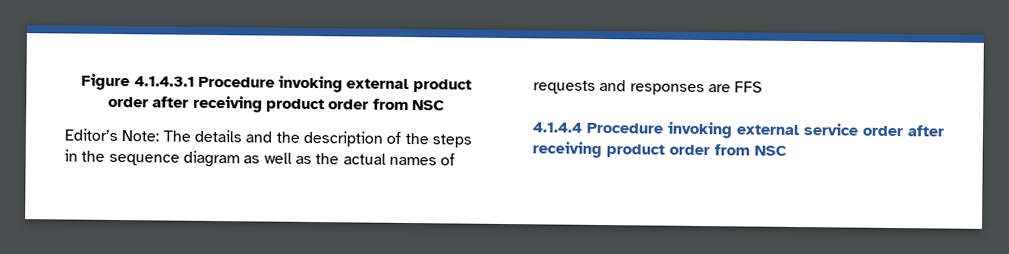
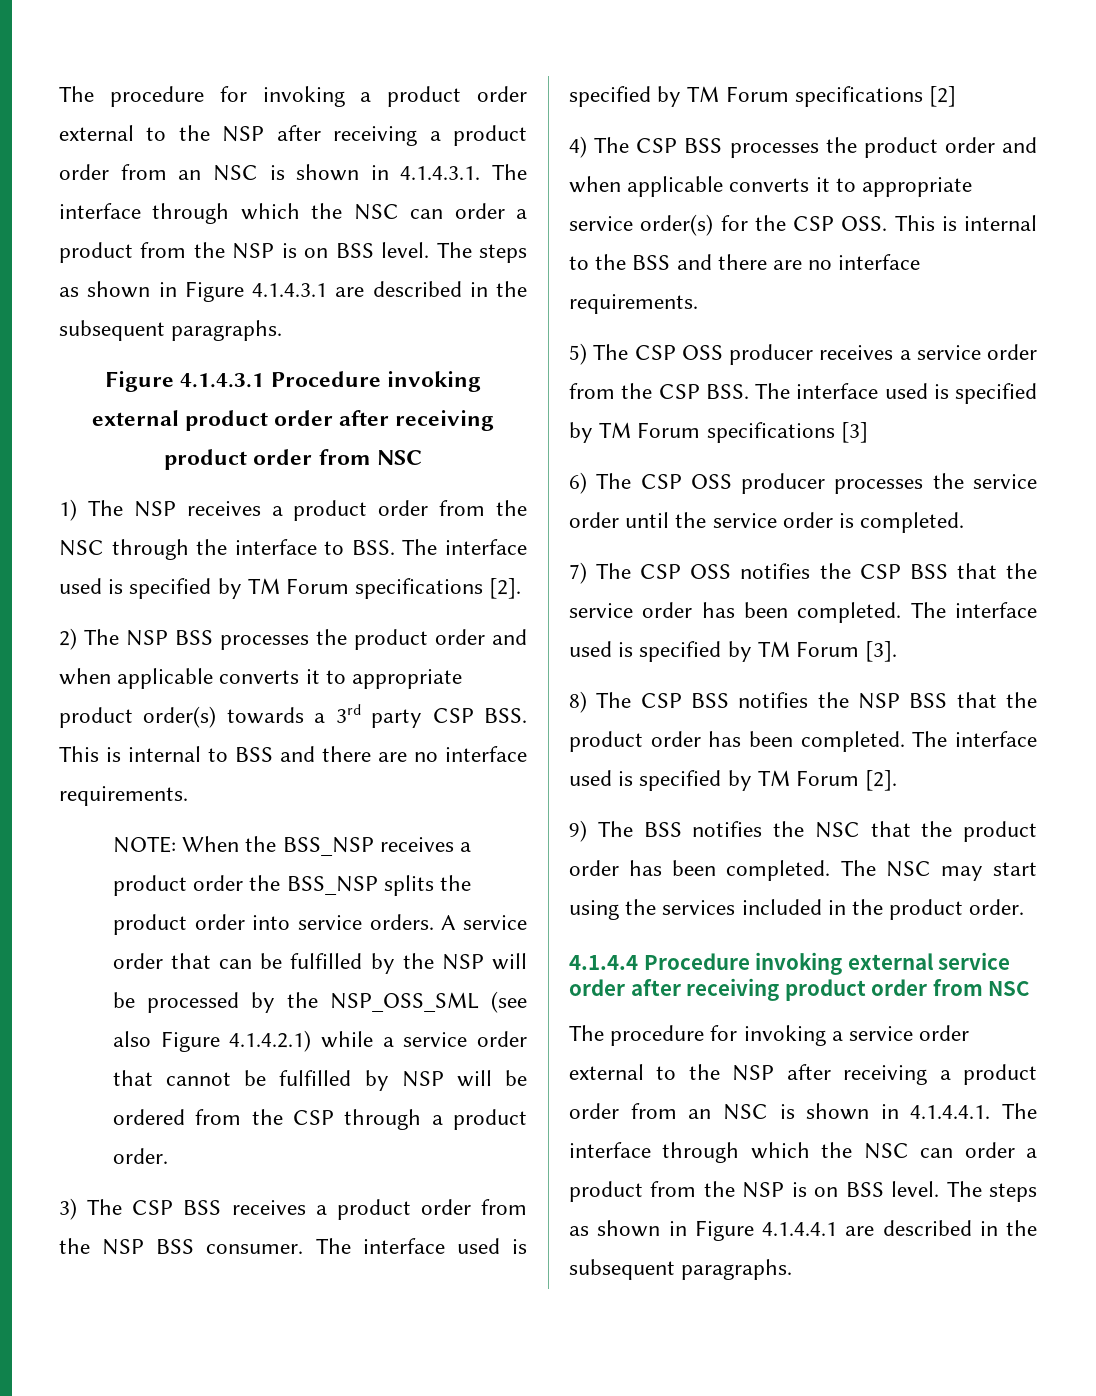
(81, 82) none -> [59,86,527,107] [59,125,527,146] [59,164,527,181] [59,203,527,224] [59,242,528,263] [59,281,527,302] [59,320,283,341] The procedure for invoking a product order external to the NSP after receiving a product order from an NSC is shown in 4.1.4.3.1. The interface through which the NSC can order a product from the NSP is on BSS level. The steps as shown in Figure 4.1.4.3.1 are described in the subsequent paragraphs. //
[64,128,472,148] [64,149,456,168] [533,79,764,96] Editor’s Note: The details and the description of the steps in the sequence diagram as well as the actual names of requests and responses are FFS -> [59,499,527,521] [59,539,527,560] [59,578,522,599] [59,628,527,650] [59,668,463,689] [59,704,527,728] [59,746,527,762] [59,786,188,806] [112,836,471,856] [112,875,471,896] [112,914,527,935] [112,953,528,974] [112,991,527,1013] [112,1030,527,1052] [112,1070,527,1091] [112,1109,528,1130] [112,1148,168,1164] [59,1198,527,1220] [59,1238,527,1255] [569,86,957,107] [569,136,1037,158] [569,176,973,197] [569,214,1037,236] [569,254,921,270] [569,294,698,314] [569,343,1037,365] [569,383,1037,404] [569,422,868,443] [569,472,1037,494] [569,512,965,533] [569,562,1037,584] [569,602,1037,623] [569,641,898,662] [569,691,1037,713] [569,731,1037,752] [569,770,898,791] [569,820,1037,842] [569,860,1037,881] [569,899,1025,920] 1) The NSP receives a product order from the NSC through the interface to BSS. The interface used is specified by TM Forum specifications [2]. // 2) The NSP BSS processes the product order and when applicable converts it to appropriate product order(s) towards a 3rd party CSP BSS. This is internal to BSS and there are no interface requirements. // NOTE: When the BSS_NSP receives a product order the BSS_NSP splits the product order into service orders. A service order that can be fulfilled by the NSP will be processed by the NSP_OSS_SML (see also Figure 4.1.4.2.1) while a service order that cannot be fulfilled by NSP will be ordered from the CSP through a product order. // 3) The CSP BSS receives a product order from the NSP BSS consumer. The interface used is specified by TM Forum specifications [2] // 4) The CSP BSS processes the product order and when applicable converts it to appropriate service order(s) for the CSP OSS. This is internal to the BSS and there are no interface requirements. // 5) The CSP OSS producer receives a service order from the CSP BSS. The interface used is specified by TM Forum specifications [3] // 6) The CSP OSS producer processes the service order until the service order is completed. // 7) The CSP OSS notifies the CSP BSS that the service order has been completed. The interface used is specified by TM Forum [3]. // 8) The CSP BSS notifies the NSP BSS that the product order has been completed. The interface used is specified by TM Forum [2]. // 9) The BSS notifies the NSC that the product order has been completed. The NSC may start using the services included in the product order.
(787, 150) none -> [569,1025,970,1046] [569,1064,1037,1085] [569,1103,1037,1120] [569,1142,1037,1163] [569,1181,1037,1202] [569,1220,1037,1241] [569,1259,793,1280] // The procedure for invoking a service order external to the NSP after receiving a product order from an NSC is shown in 4.1.4.4.1. The interface through which the NSC can order a product from the NSP is on BSS level. The steps as shown in Figure 4.1.4.4.1 are described in the subsequent paragraphs.

